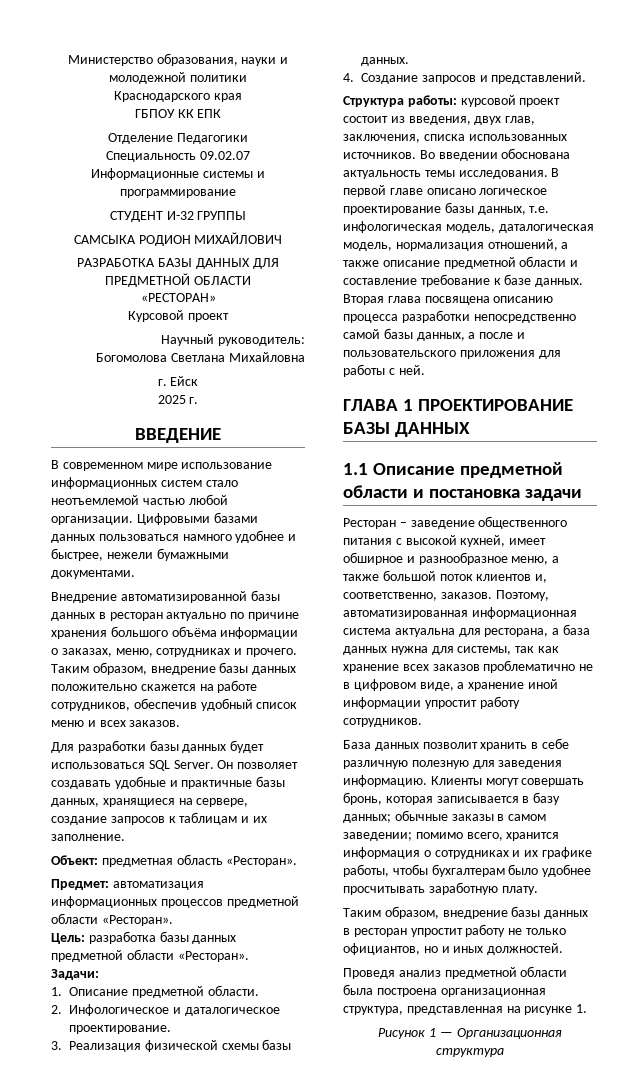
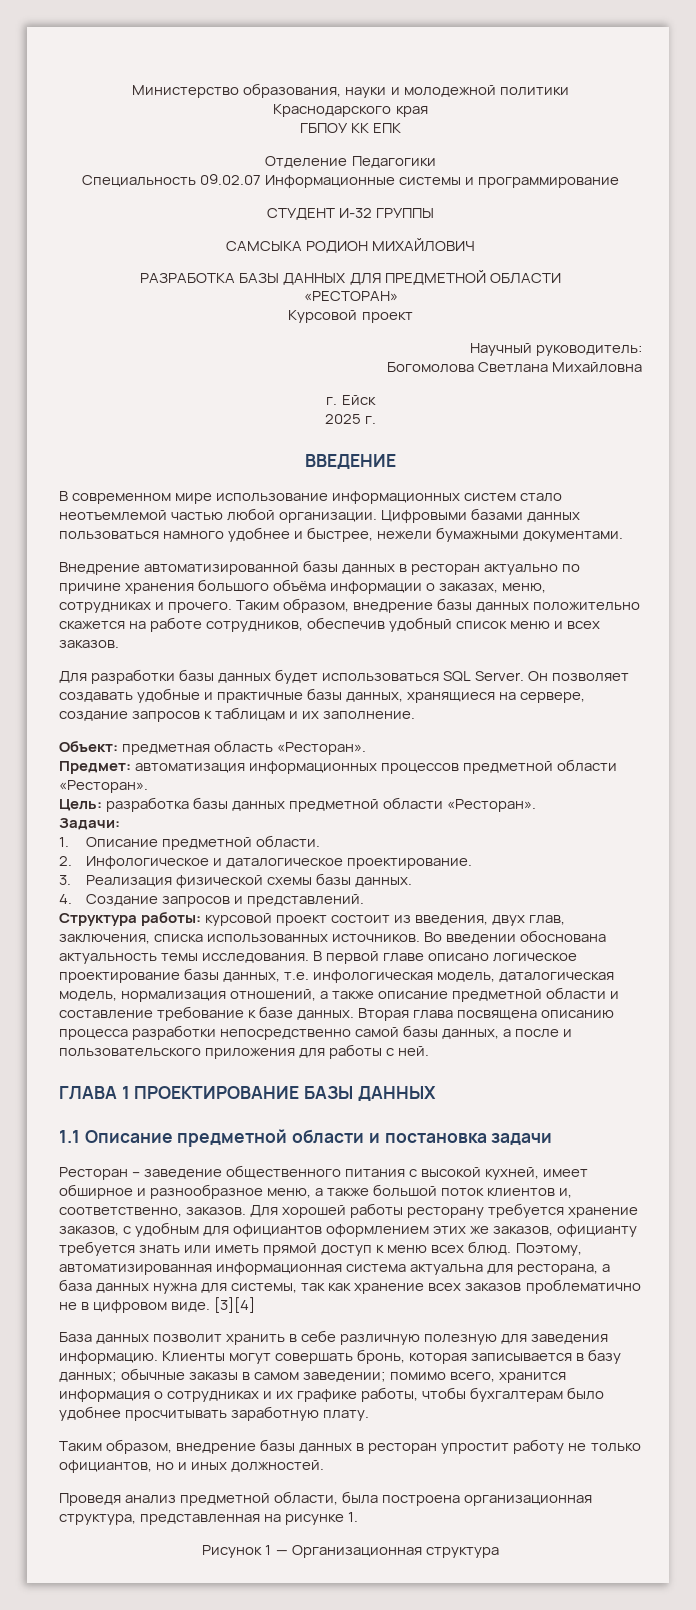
(492, 595) none -> [250,1203,639,1218] [59,1222,638,1237] [59,1241,512,1256] Для хорошей работы ресторану требуется хранение заказов, с удобным для официантов оформлением этих же заказов, официанту требуется знать или иметь прямой доступ к меню всех блюд.
[419,679,558,691] [343,696,520,709] [343,718,422,727] виде, а хранение иной информации упростит работу сотрудников. -> [171,1297,256,1313] виде. [3][4]
[520,966,568,977] области -> [274,1491,339,1505] области,

